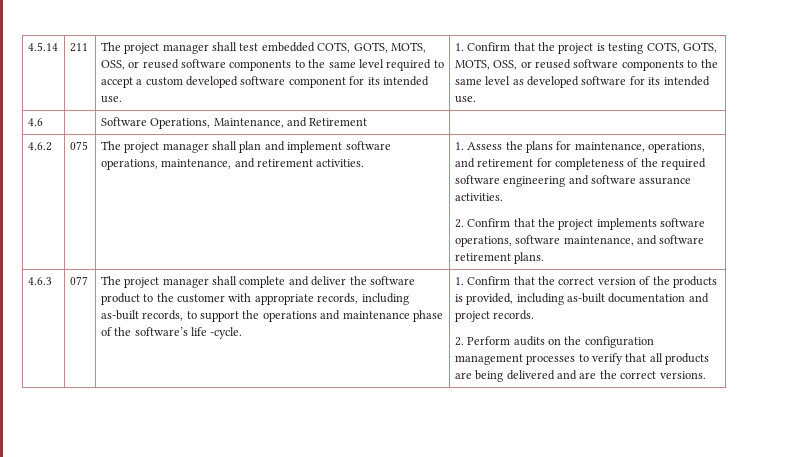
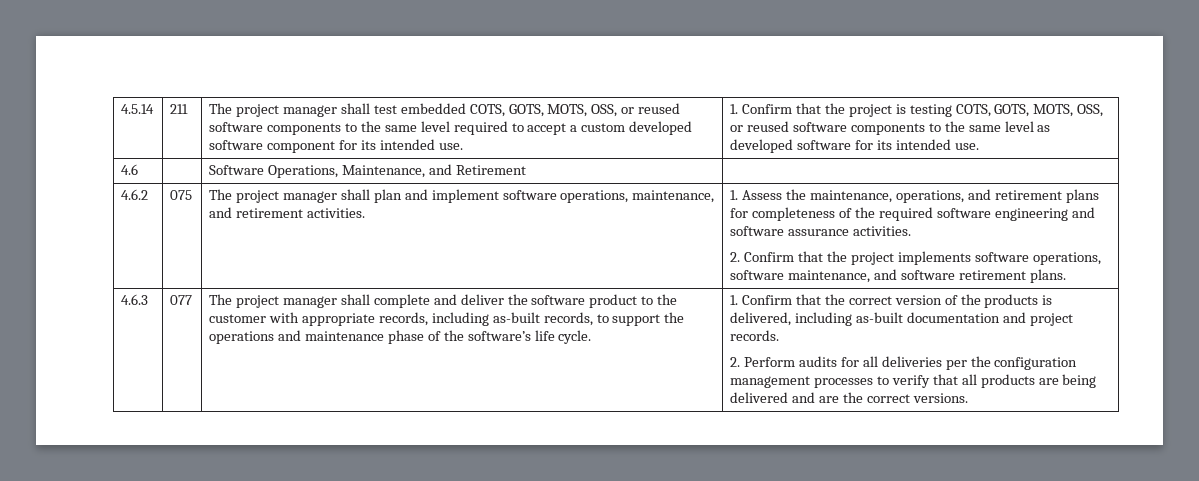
[526,141,572,153] plans for -> (806, 194) none
(534, 163) none -> [1065,189,1099,203] plans
[210,327,243,339] -cycle. -> [558,330,592,344] cycle.
[466,293,514,305] provided, -> [730,312,792,326] delivered,
[548,338,562,345] on -> [840,356,967,370] for all deliveries per

